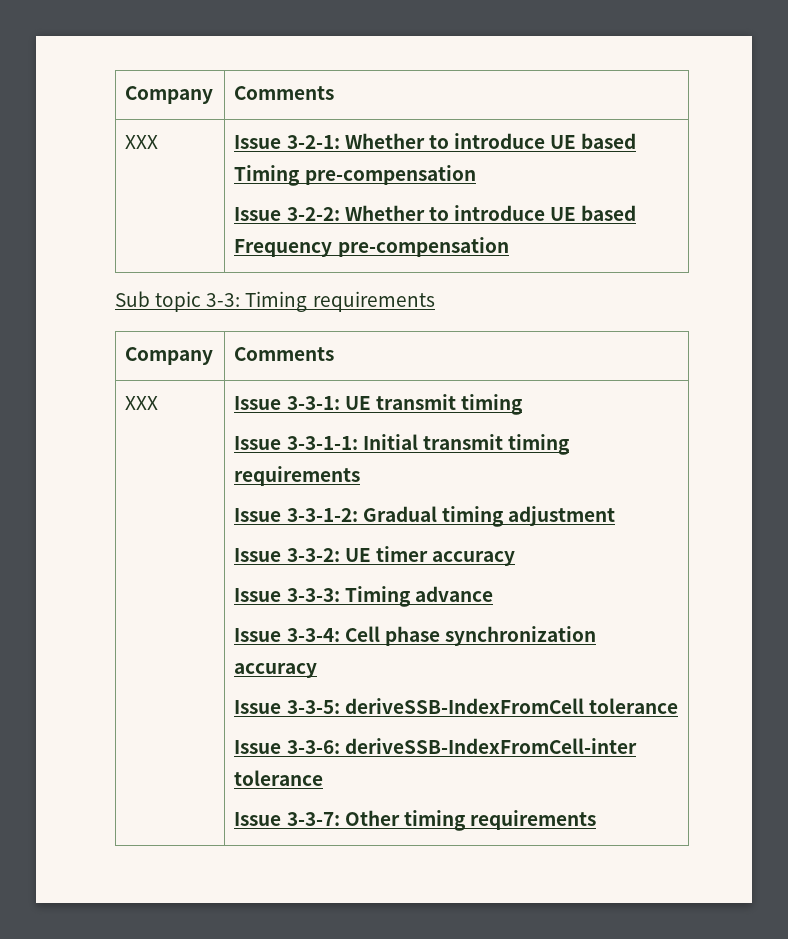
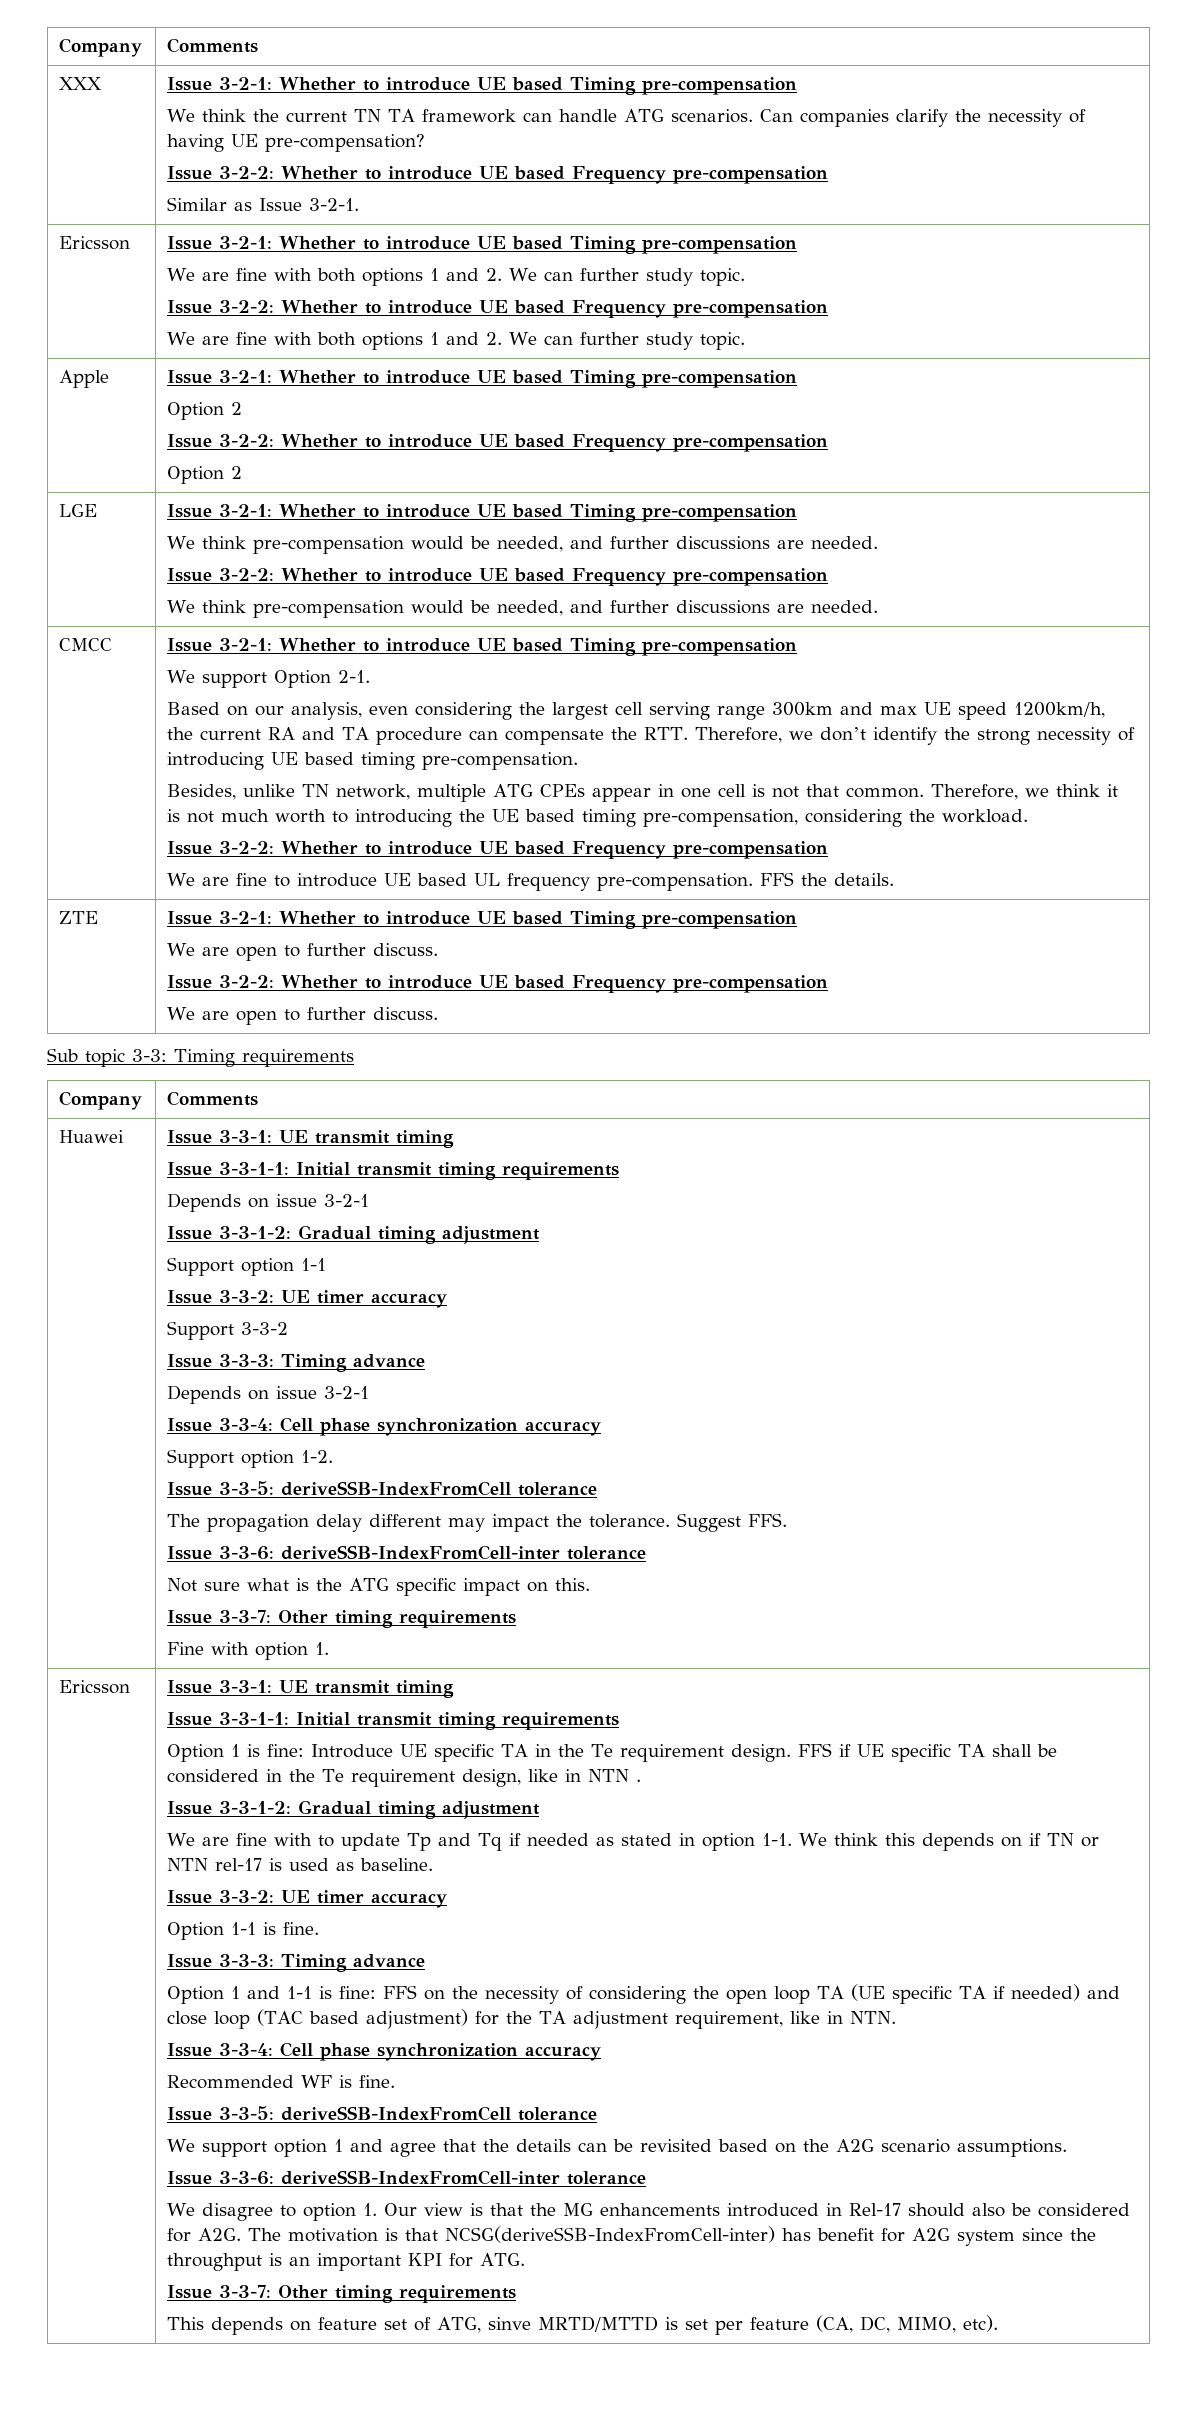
[234,205,637,221] [234,237,509,257] // Issue 3-2-2: Whether to introduce UE based Frequency pre-compensation -> [167,109,1087,127] [167,134,426,152] [167,166,829,184] [167,197,360,211] [59,236,131,250] [167,236,798,254] [167,268,746,286] [167,300,829,318] [167,332,746,350] [59,370,110,388] [167,370,798,388] [167,402,243,420] [167,434,829,452] [167,466,243,484] [59,504,98,517] [167,504,798,522] [167,536,879,554] [167,568,829,586] [167,600,879,618] [59,638,113,651] [167,638,798,656] [167,670,371,688] [167,702,1106,720] [167,727,1136,745] [167,752,579,770] [167,784,1119,802] [167,809,1029,827] [167,841,829,859] [167,872,895,891] [59,911,99,924] [167,911,798,929] [167,943,439,961] [167,975,829,993] [167,1007,439,1025] // We think the current TN TA framework can handle ATG scenarios. Can companies clarify the necessity of having UE pre-compensation? // Issue 3-2-2: Whether to introduce UE based Frequency pre-compensation // Similar as Issue 3-2-1. // Ericsson | Issue 3-2-1: Whether to introduce UE based Timing pre-compensation // We are fine with both options 1 and 2. We can further study topic. // Issue 3-2-2: Whether to introduce UE based Frequency pre-compensation // We are fine with both options 1 and 2. We can further study topic. // Apple | Issue 3-2-1: Whether to introduce UE based Timing pre-compensation // Option 2 // Issue 3-2-2: Whether to introduce UE based Frequency pre-compensation // Option 2 // LGE | Issue 3-2-1: Whether to introduce UE based Timing pre-compensation // We think pre-compensation would be needed, and further discussions are needed. // Issue 3-2-2: Whether to introduce UE based Frequency pre-compensation // We think pre-compensation would be needed, and further discussions are needed. // CMCC | Issue 3-2-1: Whether to introduce UE based Timing pre-compensation // We support Option 2-1. // Based on our analysis, even considering the largest cell serving range 300km and max UE speed 1200km/h, the current RA and TA procedure can compensate the RTT. Therefore, we don’t identify the strong necessity of introducing UE based timing pre-compensation. // Besides, unlike TN network, multiple ATG CPEs appear in one cell is not that common. Therefore, we think it is not much worth to introducing the UE based timing pre-compensation, considering the workload. // Issue 3-2-2: Whether to introduce UE based Frequency pre-compensation // We are fine to introduce UE based UL frequency pre-compensation. FFS the details. // ZTE | Issue 3-2-1: Whether to introduce UE based Timing pre-compensation // We are open to further discuss. // Issue 3-2-2: Whether to introduce UE based Frequency pre-compensation // We are open to further discuss.
[125,396,159,410] XXX -> [59,1130,125,1143] Huawei
[234,506,615,527] [234,546,515,566] [234,586,493,607] [234,626,596,646] [234,663,318,678] [234,698,678,714] [234,738,637,754] [234,770,324,786] [234,810,596,831] // Issue 3-3-1-2: Gradual timing adjustment // Issue 3-3-2: UE timer accuracy // Issue 3-3-3: Timing advance // Issue 3-3-4: Cell phase synchronization accuracy // Issue 3-3-5: deriveSSB-IndexFromCell tolerance // Issue 3-3-6: deriveSSB-IndexFromCell-inter tolerance // Issue 3-3-7: Other timing requirements -> [167,1193,370,1212] [167,1225,541,1244] [167,1257,327,1276] [167,1290,448,1308] [167,1321,289,1340] [167,1354,426,1372] [167,1385,370,1404] [167,1417,602,1436] [167,1449,334,1468] [167,1481,598,1496] [167,1513,788,1532] [167,1545,647,1560] [167,1578,591,1596] [167,1610,517,1628] [167,1642,330,1660] [59,1680,131,1694] [167,1680,455,1698] [167,1712,620,1730] [167,1743,1058,1762] [167,1769,642,1787] [167,1800,541,1819] [167,1833,1100,1851] [167,1858,434,1871] [167,1890,448,1908] [167,1922,320,1940] [167,1954,426,1972] [167,1984,1121,2004] [167,2009,897,2029] [167,2042,602,2061] [167,2075,396,2089] [167,2106,598,2121] [167,2139,1068,2157] [167,2170,647,2185] [167,2203,1131,2221] [167,2226,1097,2246] [167,2253,526,2271] [167,2285,517,2303] [167,2315,999,2335] // Depends on issue 3-2-1 // Issue 3-3-1-2: Gradual timing adjustment // Support option 1-1 // Issue 3-3-2: UE timer accuracy // Support 3-3-2 // Issue 3-3-3: Timing advance // Depends on issue 3-2-1 // Issue 3-3-4: Cell phase synchronization accuracy // Support option 1-2. // Issue 3-3-5: deriveSSB-IndexFromCell tolerance // The propagation delay different may impact the tolerance. Suggest FFS. // Issue 3-3-6: deriveSSB-IndexFromCell-inter tolerance // Not sure what is the ATG specific impact on this. // Issue 3-3-7: Other timing requirements // Fine with option 1. // Ericsson | Issue 3-3-1: UE transmit timing // Issue 3-3-1-1: Initial transmit timing requirements // Option 1 is fine: Introduce UE specific TA in the Te requirement design. FFS if UE specific TA shall be considered in the Te requirement design, like in NTN . // Issue 3-3-1-2: Gradual timing adjustment // We are fine with to update Tp and Tq if needed as stated in option 1-1. We think this depends on if TN or NTN rel-17 is used as baseline. // Issue 3-3-2: UE timer accuracy // Option 1-1 is fine. // Issue 3-3-3: Timing advance // Option 1 and 1-1 is fine: FFS on the necessity of considering the open loop TA (UE specific TA if needed) and close loop (TAC based adjustment) for the TA adjustment requirement, like in NTN. // Issue 3-3-4: Cell phase synchronization accuracy // Recommended WF is fine. // Issue 3-3-5: deriveSSB-IndexFromCell tolerance // We support option 1 and agree that the details can be revisited based on the A2G scenario assumptions. // Issue 3-3-6: deriveSSB-IndexFromCell-inter tolerance // We disagree to option 1. Our view is that the MG enhancements introduced in Rel-17 should also be considered for A2G. The motivation is that NCSG(deriveSSB-IndexFromCell-inter) has benefit for A2G system since the throughput is an important KPI for ATG. // Issue 3-3-7: Other timing requirements // This depends on feature set of ATG, sinve MRTD/MTTD is set per feature (CA, DC, MIMO, etc).

